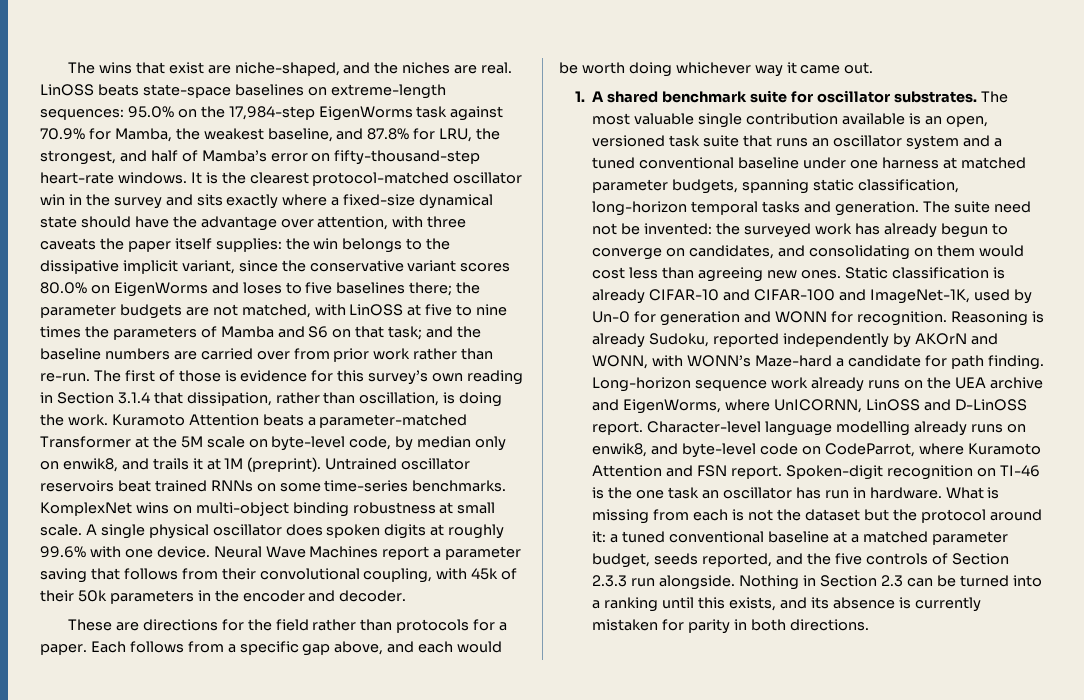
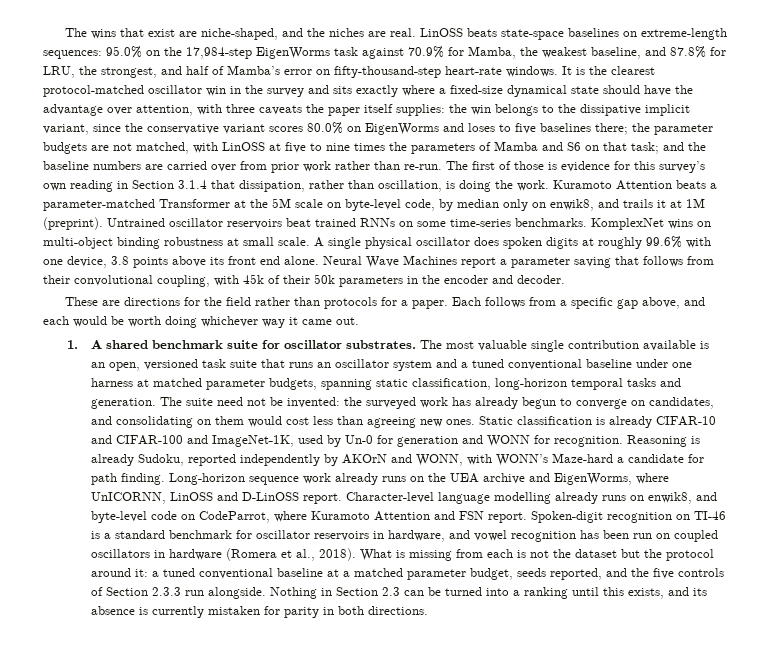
[156,546,210,558] device. -> [67,256,319,268] device, 3.8 points above its front end alone.
[608,487,942,499] the one task an oscillator has run in hardware. -> [104,530,719,542] [91,548,357,561] a standard benchmark for oscillator reservoirs in hardware, and vowel recognition has been run on coupled oscillators in hardware (Romera et al., 2018).

